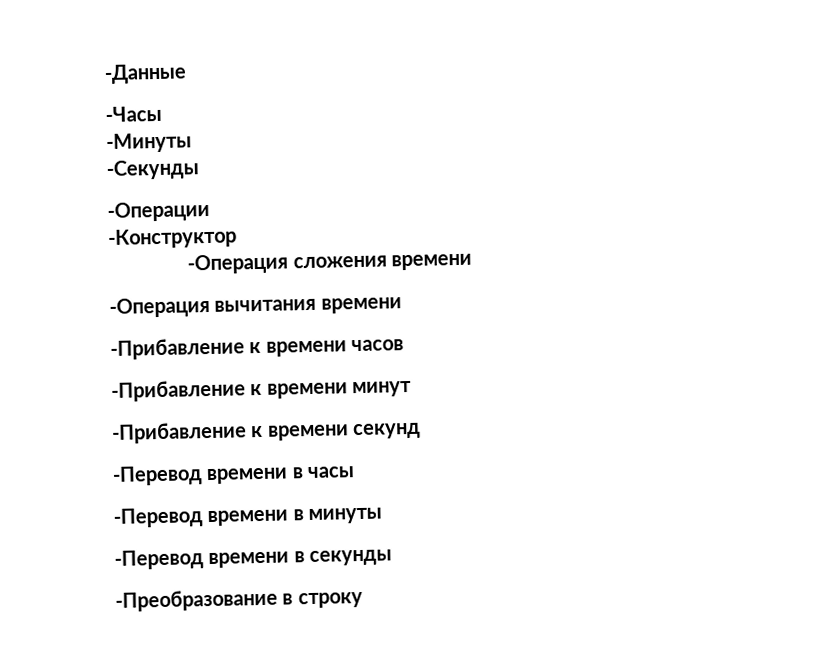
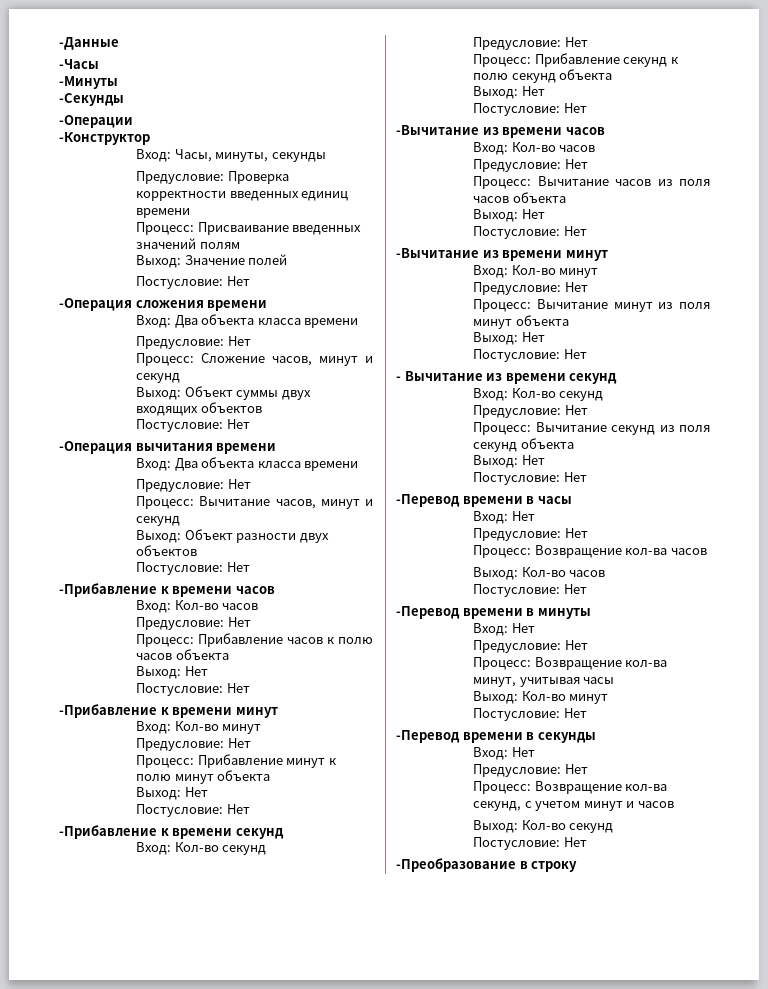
[187,253,472,275] [109,296,402,318] [110,337,404,360] [111,379,412,402] [111,421,421,444] [112,465,355,486] [113,507,382,528] [114,549,392,570] -Операция сложения времени // -Операция вычитания времени // -Прибавление к времени часов // -Прибавление к времени минут // -Прибавление к времени секунд // -Перевод времени в часы // -Перевод времени в минуты // -Перевод времени в секунды -> [136,149,326,162] [136,171,289,184] [136,191,349,201] [136,208,191,218] [136,222,362,235] [136,238,240,249] [136,254,288,268] [136,276,250,289] [59,298,268,311] [136,314,359,328] [136,336,251,349] [136,353,373,366] [136,373,181,383] [136,386,311,400] [136,402,262,416] [136,419,250,432] [59,441,277,454] [136,457,359,471] [136,479,251,492] [136,496,373,509] [136,516,181,526] [136,529,329,543] [136,545,198,556] [136,562,250,575] [59,583,275,597] [136,600,259,613] [136,617,251,630] [136,633,373,647] [136,649,229,660] [136,666,208,679] [136,683,250,696] [59,704,278,718] [136,721,262,734] [136,738,251,751] [136,754,337,768] [136,770,271,784] [136,787,208,800] [136,804,250,817] [59,825,284,839] [136,842,267,855] [473,37,588,50] [473,53,679,67] [473,69,613,83] [473,86,545,99] [473,103,587,116] [396,125,605,138] [473,142,596,155] [473,159,588,172] [473,176,710,189] [473,192,566,203] [473,209,545,222] [473,226,587,239] [396,248,608,261] [473,265,599,278] [473,282,588,295] [473,299,710,312] [473,315,569,329] [473,332,545,345] [473,349,587,362] [396,371,618,384] [473,388,604,401] [473,405,588,418] [473,422,710,435] [473,438,574,452] [473,455,545,468] [473,472,587,485] [396,494,572,507] [473,511,535,524] [473,528,588,541] [473,545,707,558] [473,567,606,580] [473,584,587,597] [396,606,591,619] [473,623,535,636] [473,640,588,653] [473,657,668,670] [473,677,615,687] [473,691,609,704] [473,708,587,721] [396,730,596,743] [473,747,535,760] [473,764,588,777] [473,781,668,794] [473,801,674,811] [473,820,614,833] [473,837,587,850] Вход: Часы, минуты, секунды // Предусловие: Проверка корректности введенных единиц времени // Процесс: Присваивание введенных значений полям // Выход: Значение полей // Постусловие: Нет // -Операция сложения времени // Вход: Два объекта класса времени // Предусловие: Нет // Процесс: Сложение часов, минут и секунд // Выход: Объект суммы двух входящих объектов // Постусловие: Нет // -Операция вычитания времени // Вход: Два объекта класса времени // Предусловие: Нет // Процесс: Вычитание часов, минут и секунд // Выход: Объект разности двух объектов // Постусловие: Нет // -Прибавление к времени часов // Вход: Кол-во часов // Предусловие: Нет // Процесс: Прибавление часов к полю часов объекта // Выход: Нет // Постусловие: Нет // -Прибавление к времени минут // Вход: Кол-во минут // Предусловие: Нет // Процесс: Прибавление минут к полю минут объекта // Выход: Нет // Постусловие: Нет // -Прибавление к времени секунд // Вход: Кол-во секунд // Предусловие: Нет // Процесс: Прибавление секунд к полю секунд объекта // Выход: Нет // Постусловие: Нет // -Вычитание из времени часов // Вход: Кол-во часов // Предусловие: Нет // Процесс: Вычитание часов из поля часов объекта // Выход: Нет // Постусловие: Нет // -Вычитание из времени минут // Вход: Кол-во минут // Предусловие: Нет // Процесс: Вычитание минут из поля минут объекта // Выход: Нет // Постусловие: Нет // - Вычитание из времени секунд // Вход: Кол-во секунд // Предусловие: Нет // Процесс: Вычитание секунд из поля секунд объекта // Выход: Нет // Постусловие: Нет // -Перевод времени в часы // Вход: Нет // Предусловие: Нет // Процесс: Возвращение кол-ва часов // Выход: Кол-во часов // Постусловие: Нет // -Перевод времени в минуты // Вход: Нет // Предусловие: Нет // Процесс: Возвращение кол-ва минут, учитывая часы // Выход: Кол-во минут // Постусловие: Нет // -Перевод времени в секунды // Вход: Нет // Предусловие: Нет // Процесс: Возвращение кол-ва секунд, с учетом минут и часов // Выход: Кол-во секунд // Постусловие: Нет

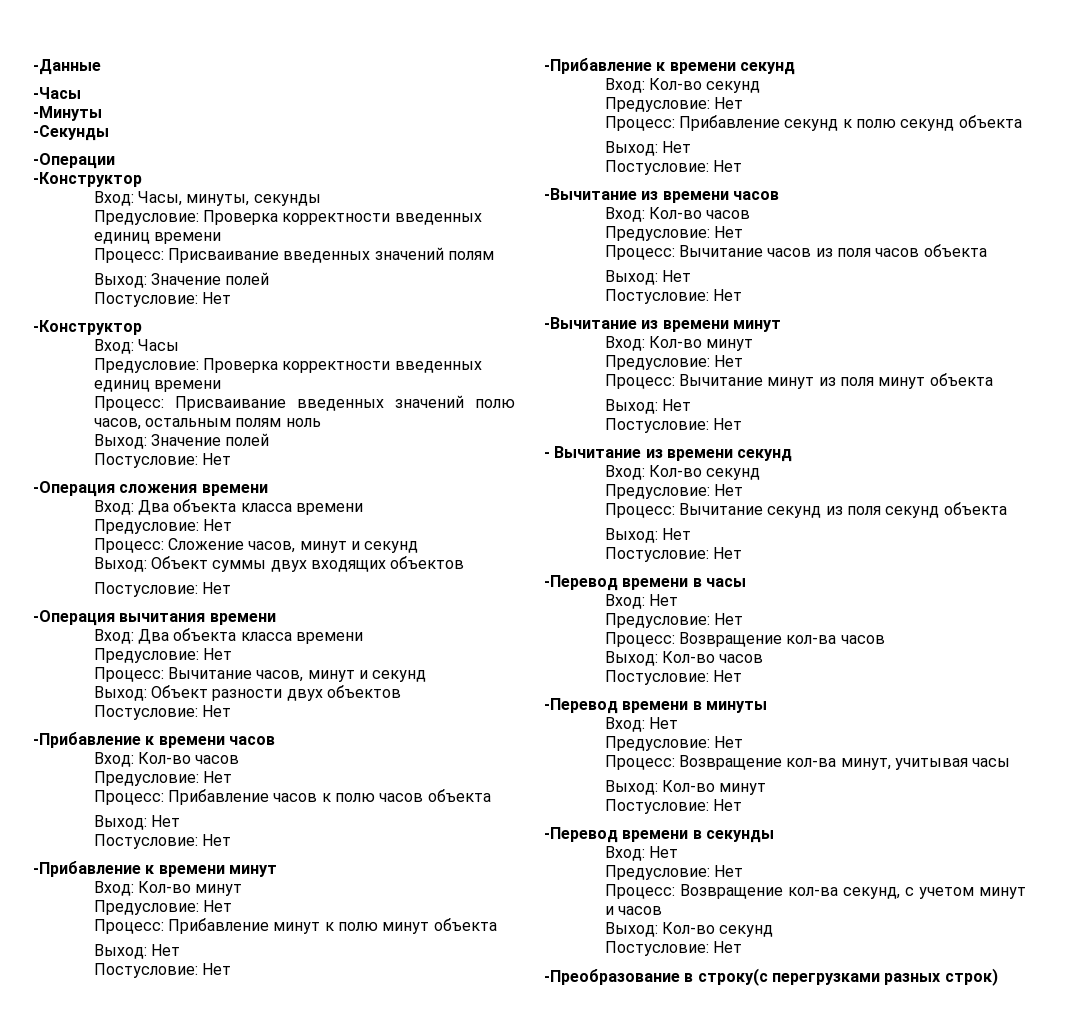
(250, 281) none -> [33,320,142,335] [93,339,180,354] [93,358,482,373] [93,380,222,392] [93,395,515,411] [93,418,321,430] [93,433,270,449] [93,453,232,468] // -Конструктор // Вход: Часы // Предусловие: Проверка корректности введенных единиц времени // Процесс: Присваивание введенных значений полю часов, остальным полям ноль // Выход: Значение полей // Постусловие: Нет
[531,861,578,872] строку -> [697,968,998,986] строку(c перегрузками разных строк)

